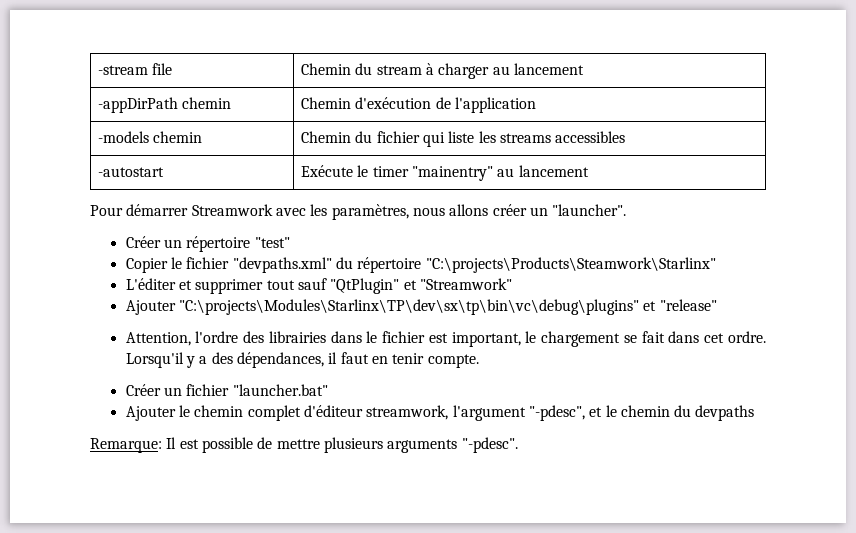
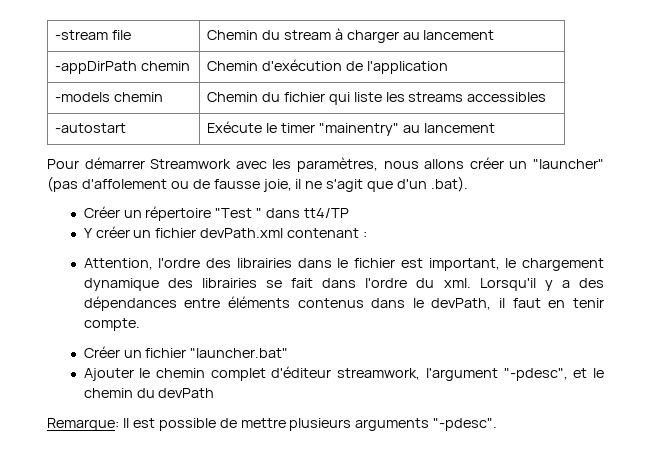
[552,204,627,216] [125,236,290,252] [125,257,716,273] [125,278,512,294] [125,299,717,315] "launcher". // Créer un répertoire "test" // Copier le fichier "devpaths.xml" du répertoire "C:\projects\Products\Steamwork\Starlinx" // L'éditer et supprimer tout sauf "QtPlugin" et "Streamwork" // Ajouter "C:\projects\Modules\Starlinx\TP\dev\sx\tp\bin\vc\debug\plugins" et "release" -> [533,159,605,169] [47,176,469,192] [83,206,350,221] [83,226,368,238] "launcher" (pas d'affolement ou de fausse joie, il ne s'agit que d'un .bat). // Créer un répertoire "Test " dans tt4/TP // Y créer un fichier devPath.xml contenant :
[623,331,767,343] [125,352,324,368] se fait dans cet ordre. Lorsqu'il y a des dépendances, -> [83,278,604,291] [83,296,492,311] dynamique des librairies se fait dans l'ordre du xml. Lorsqu'il y a des dépendances entre éléments contenus dans le devPath,
[695,405,755,421] devpaths -> [158,388,215,398] devPath

